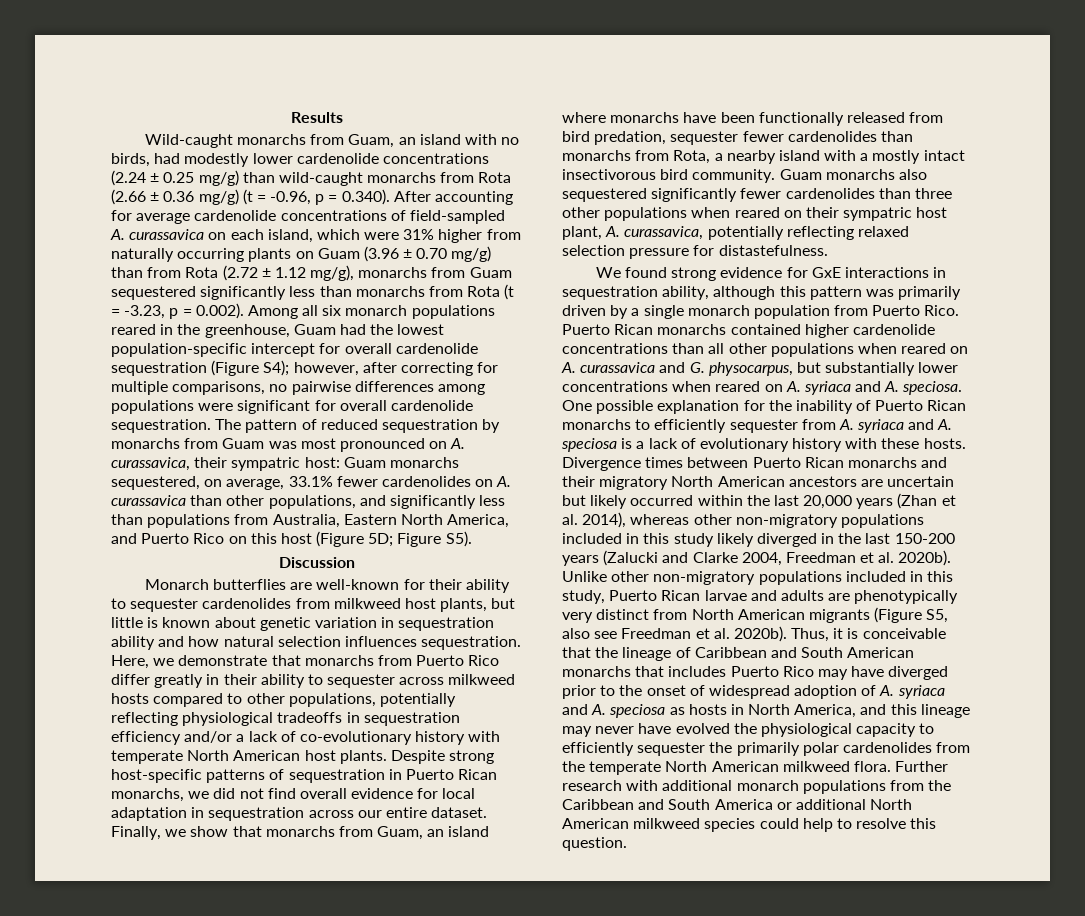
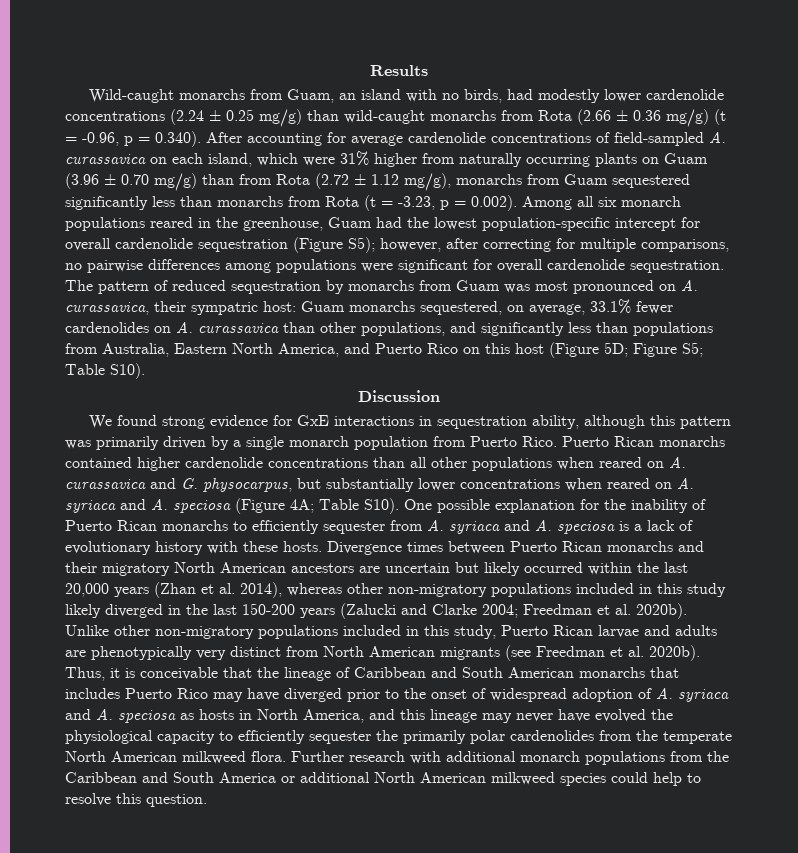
[263,360,290,376] S4); -> [348,237,375,253] S5);
[445,531,472,547] [279,557,355,568] [144,579,511,593] [111,598,516,612] [111,617,495,631] [111,636,522,650] [111,655,500,669] [111,674,516,688] [111,693,456,707] [111,712,460,726] [111,731,501,745] [111,750,495,764] [111,769,498,783] [111,788,476,802] [111,807,488,821] [111,826,490,840] [562,112,944,126] [562,131,913,145] [562,150,965,164] [562,169,927,183] [562,188,952,202] [562,207,948,221] [562,226,909,240] [562,245,828,259] S5). // Discussion // Monarch butterflies are well-known for their ability to sequester cardenolides from milkweed host plants, but little is known about genetic variation in sequestration ability and how natural selection influences sequestration. Here, we demonstrate that monarchs from Puerto Rico differ greatly in their ability to sequester across milkweed hosts compared to other populations, potentially reflecting physiological tradeoffs in sequestration efficiency and/or a lack of co-evolutionary history with temperate North American host plants. Despite strong host-specific patterns of sequestration in Puerto Rican monarchs, we did not find overall evidence for local adaptation in sequestration across our entire dataset. Finally, we show that monarchs from Guam, an island where monarchs have been functionally released from bird predation, sequester fewer cardenolides than monarchs from Rota, a nearby island with a mostly intact insectivorous bird community. Guam monarchs also sequestered significantly fewer cardenolides than three other populations when reared on their sympatric host plant, A. curassavica, potentially reflecting relaxed selection pressure for distastefulness. -> [682,342,703,357] [65,363,145,379] [358,390,440,402] S5; Table S10). // Discussion
[902,381,963,395] speciosa. -> [173,498,399,514] speciosa (Figure 4A; Table S10).
[741,552,782,566] 2004, -> [482,604,518,618] 2004;
[874,607,949,623] [562,628,618,639] (Figure S5, also see -> [505,645,531,661] (see

